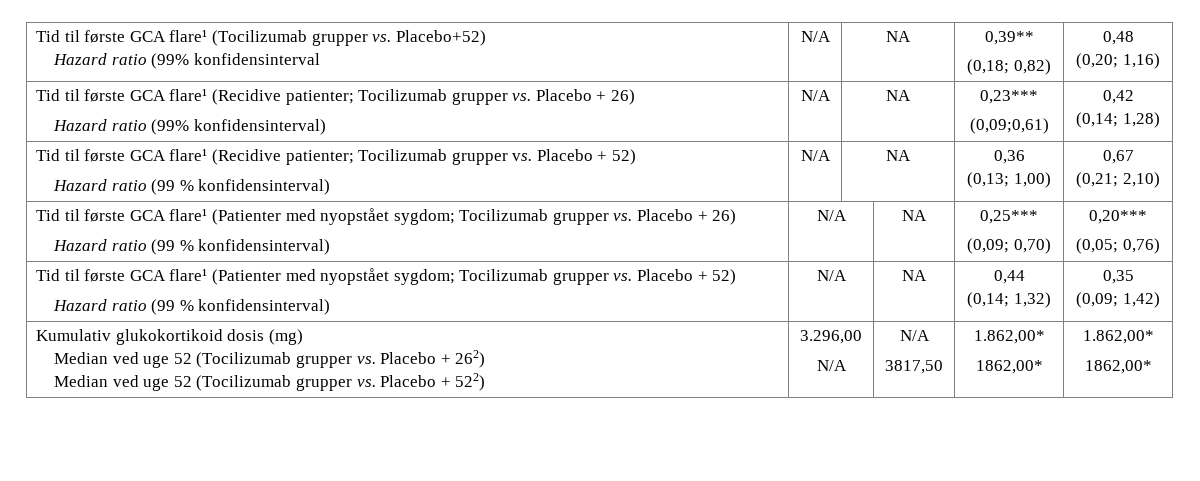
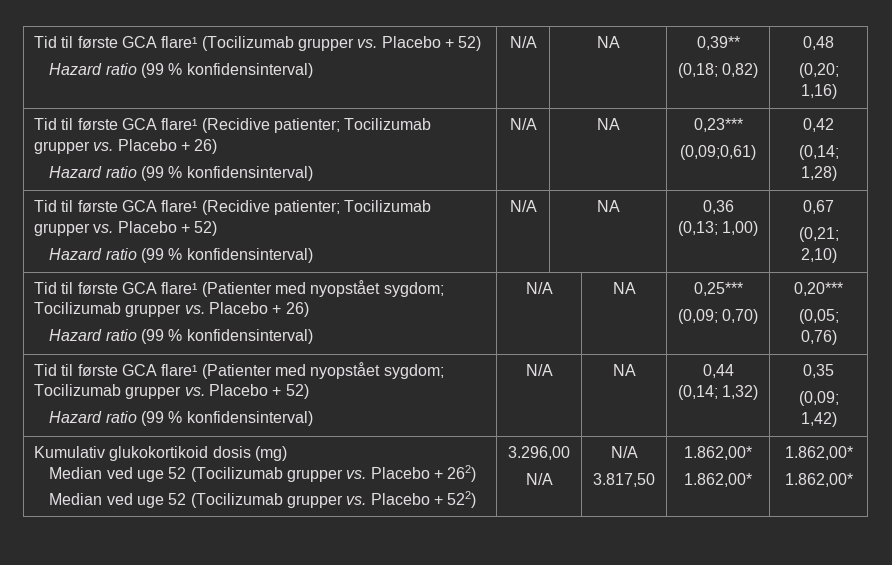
[395,30,486,46] [52,53,320,69] Placebo+52) // Hazard ratio (99% konfidensinterval -> [381,36,482,51] [49,63,313,78] Placebo + 52) // Hazard ratio (99 % konfidensinterval)
[151,119,190,135] (99% -> [140,166,183,181] (99 %
[885,360,943,374] [973,330,1045,344] [975,360,1043,374] [1082,330,1154,344] [1084,360,1152,374] 3817,50 | 1.862,00* // 1862,00* | 1.862,00* // 1862,00* -> [593,473,655,487] [684,446,752,460] [684,473,752,487] [784,446,853,460] [784,473,853,487] 3.817,50 | 1.862,00* // 1.862,00* | 1.862,00* // 1.862,00*

